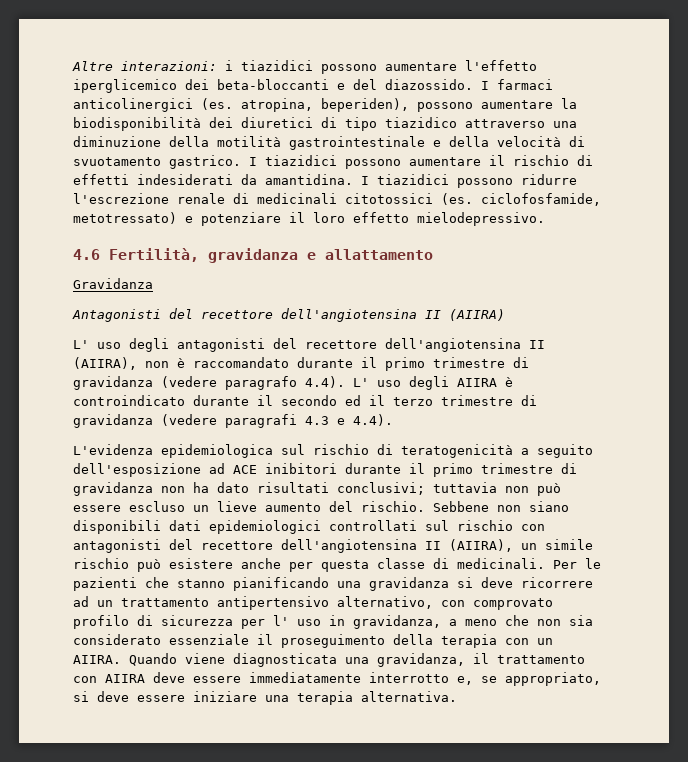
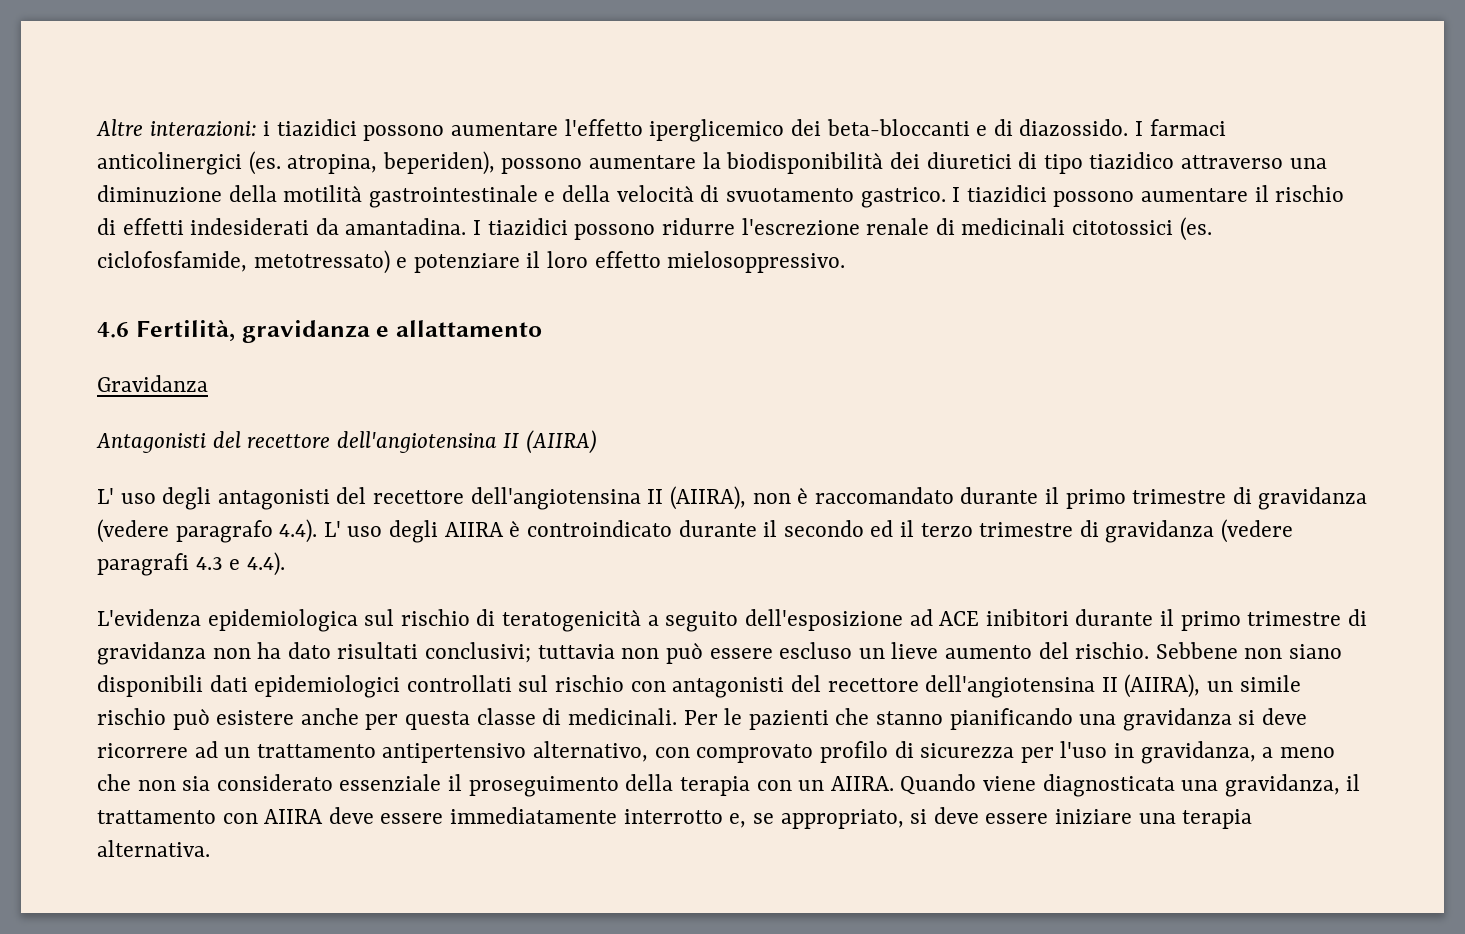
[353,79,377,90] del -> [993,119,1013,136] di
[265,174,353,185] amantidina. -> [345,218,467,235] amantadina.
[417,212,545,226] mielodepressivo. -> [667,251,846,273] mielosoppressivo.
[273,615,321,626] l' uso -> [1060,741,1108,758] l'uso

